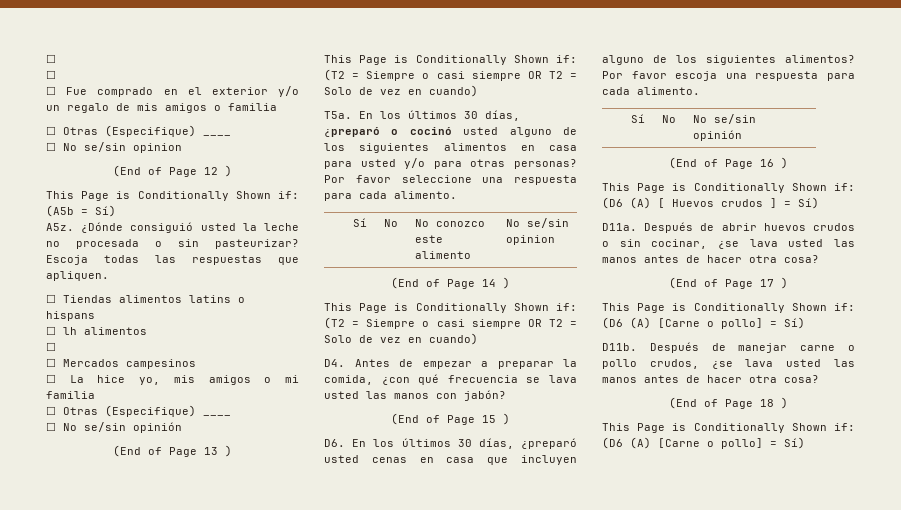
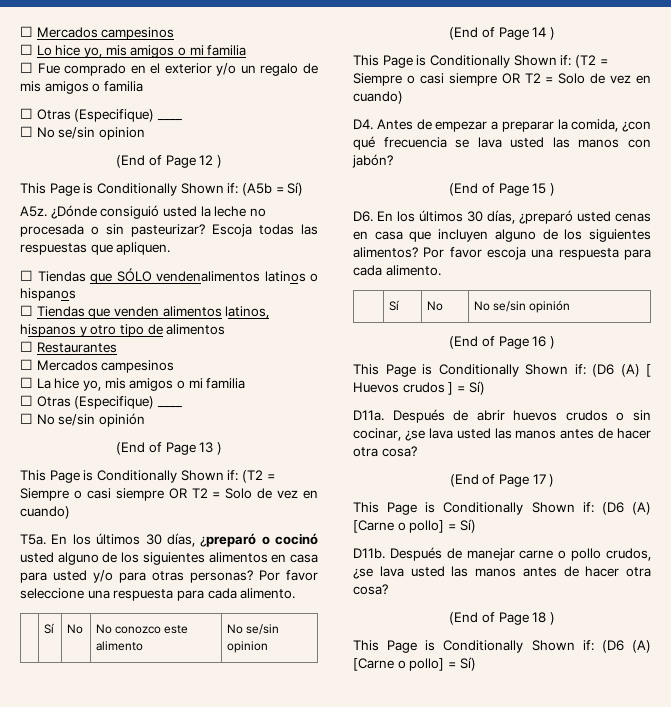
[46,54,56,63] [46,70,56,79] ☐ // ☐ -> [20,26,175,40] [20,44,247,58] ☐ Mercados campesinos // ☐ Lo hice yo, mis amigos o mi familia
[119,295,245,303] [46,311,95,321] [46,326,77,335] alimentos latins o hispans // ☐ lh -> [90,268,318,284] [20,288,76,301] [20,305,270,319] [20,324,163,337] que SÓLO vendenalimentos latinos o hispanos // ☐ Tiendas que venden alimentos latinos, hispanos y otro tipo de
(56, 346) none -> [36,342,117,353] Restaurantes

